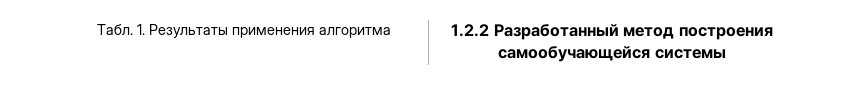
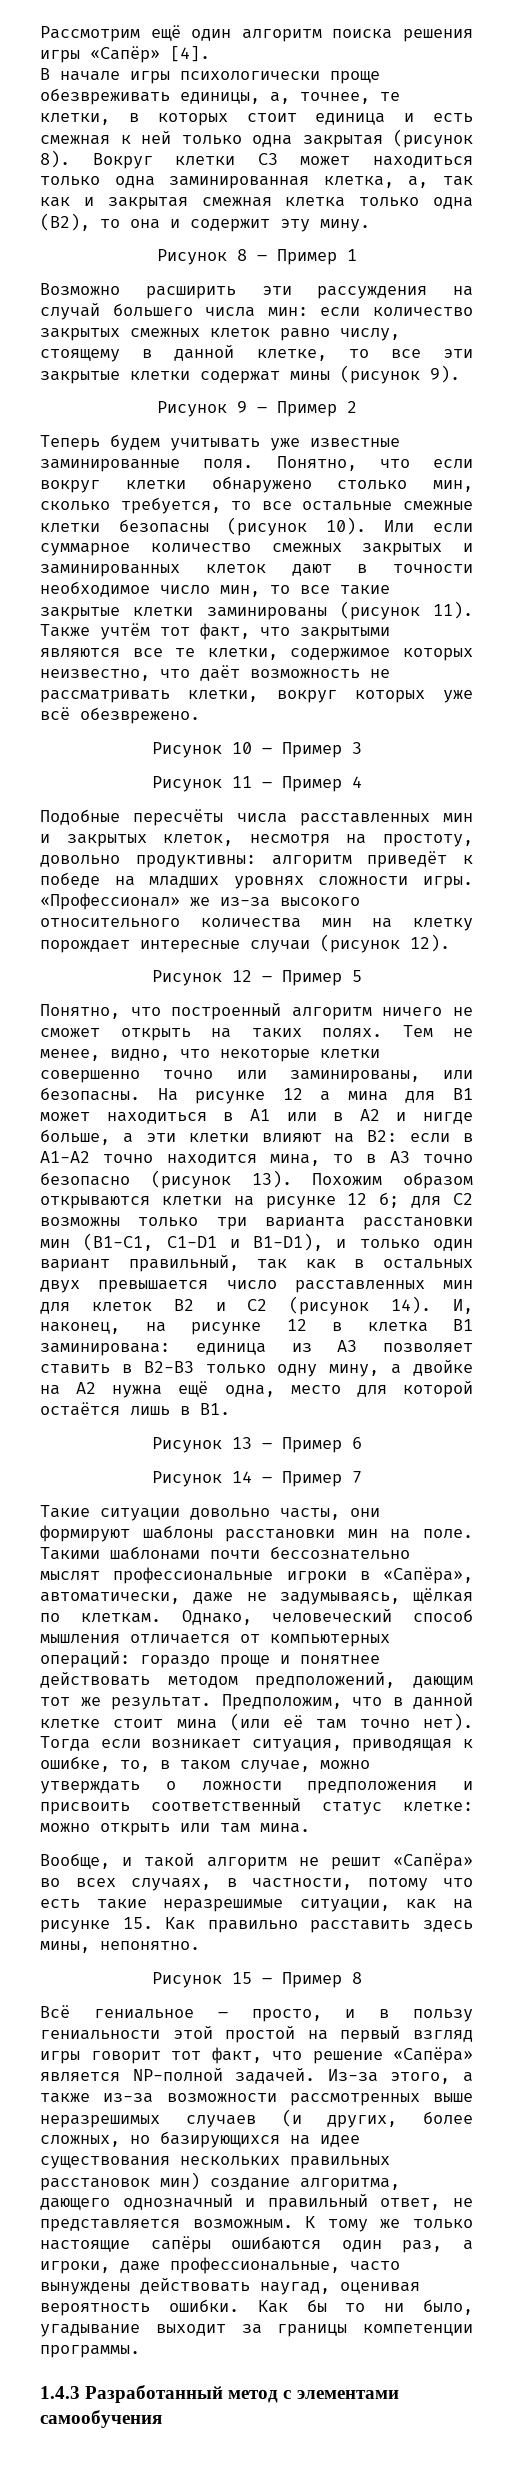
[97,24,391,38] [451,24,773,40] [498,46,726,62] Табл. 1. Результаты применения алгоритма // 1.2.2 Разработанный метод построения самообучающейся системы -> [40,25,473,42] [40,46,210,63] [40,68,380,84] [40,88,400,105] [40,113,473,126] [40,129,473,148] [40,150,473,169] [40,176,474,189] [40,197,473,210] [40,213,370,232] [156,249,357,265] [40,283,473,299] [40,303,473,320] [40,328,400,341] [40,345,474,362] [40,365,460,384] [156,401,357,417] [40,434,400,451] [40,456,473,472] [40,476,473,493] [40,497,473,514] [40,517,474,536] [40,543,473,556] [40,564,473,577] [40,581,390,597] [40,601,473,620] [40,623,390,640] [40,648,473,661] [40,665,390,681] [40,690,473,703] [40,707,200,724] [151,742,362,758] [151,776,362,792] [40,809,473,826] [40,834,473,847] [40,851,473,868] [40,872,473,889] [40,893,360,910] [40,918,473,931] [40,934,450,953] [151,970,362,986] [40,1003,473,1020] [40,1025,473,1041] [40,1049,380,1062] [40,1070,473,1083] [40,1087,473,1104] [40,1109,473,1124] [40,1129,473,1145] [40,1151,473,1166] [40,1170,473,1189] [40,1192,473,1209] [40,1217,473,1230] [40,1233,473,1251] [40,1255,474,1272] [40,1280,473,1293] [40,1296,473,1315] [40,1319,473,1335] [40,1340,473,1356] [40,1360,473,1377] [40,1381,473,1398] [40,1402,230,1416] [151,1437,362,1453] [151,1471,362,1487] [40,1505,380,1521] [40,1525,474,1542] [40,1546,410,1560] [40,1567,473,1584] [40,1588,473,1605] [40,1609,473,1625] [40,1634,390,1647] [40,1651,380,1668] [40,1672,474,1689] [40,1693,473,1710] [40,1713,473,1731] [40,1736,473,1752] [40,1756,370,1773] [40,1781,473,1794] [40,1798,473,1815] [40,1823,310,1836] [40,1853,474,1870] [40,1878,473,1891] [40,1899,474,1912] [40,1917,473,1933] [40,1941,200,1953] [151,1972,362,1988] [40,2005,473,2022] [40,2026,474,2043] [40,2047,473,2064] [40,2068,474,2084] [40,2093,473,2106] [40,2109,473,2128] [40,2131,360,2148] [40,2156,390,2169] [40,2172,400,2191] [40,2194,473,2211] [40,2216,474,2232] [40,2236,474,2253] [40,2257,400,2274] [40,2278,420,2295] [40,2299,473,2316] [40,2324,473,2337] [40,2345,140,2358] [40,2385,399,2403] [40,2410,162,2428] Рассмотрим ещё один алгоритм поиска решения игры «Сапёр» [4]. // В начале игры психологически проще обезвреживать единицы, а, точнее, те клетки, в которых стоит единица и есть смежная к ней только одна закрытая (рисунок 8). Вокруг клетки С3 может находиться только одна заминированная клетка, а, так как и закрытая смежная клетка только одна (В2), то она и содержит эту мину. // Рисунок 8 – Пример 1 // Возможно расширить эти рассуждения на случай большего числа мин: если количество закрытых смежных клеток равно числу, стоящему в данной клетке, то все эти закрытые клетки содержат мины (рисунок 9). // Рисунок 9 – Пример 2 // Теперь будем учитывать уже известные заминированные поля. Понятно, что если вокруг клетки обнаружено столько мин, сколько требуется, то все остальные смежные клетки безопасны (рисунок 10). Или если суммарное количество смежных закрытых и заминированных клеток дают в точности необходимое число мин, то все такие закрытые клетки заминированы (рисунок 11). Также учтём тот факт, что закрытыми являются все те клетки, содержимое которых неизвестно, что даёт возможность не рассматривать клетки, вокруг которых уже всё обезврежено. // Рисунок 10 – Пример 3 // Рисунок 11 – Пример 4 // Подобные пересчёты числа расставленных мин и закрытых клеток, несмотря на простоту, довольно продуктивны: алгоритм приведёт к победе на младших уровнях сложности игры. «Профессионал» же из-за высокого относительного количества мин на клетку порождает интересные случаи (рисунок 12). // Рисунок 12 – Пример 5 // Понятно, что построенный алгоритм ничего не сможет открыть на таких полях. Тем не менее, видно, что некоторые клетки совершенно точно или заминированы, или безопасны. На рисунке 12 а мина для B1 может находиться в A1 или в A2 и нигде больше, а эти клетки влияют на B2: если в A1-A2 точно находится мина, то в A3 точно безопасно (рисунок 13). Похожим образом открываются клетки на рисунке 12 б; для C2 возможны только три варианта расстановки мин (B1-C1, C1-D1 и B1-D1), и только один вариант правильный, так как в остальных двух превышается число расставленных мин для клеток B2 и C2 (рисунок 14). И, наконец, на рисунке 12 в клетка B1 заминирована: единица из A3 позволяет ставить в B2-B3 только одну мину, а двойке на A2 нужна ещё одна, место для которой остаётся лишь в В1. // Рисунок 13 – Пример 6 // Рисунок 14 – Пример 7 // Такие ситуации довольно часты, они формируют шаблоны расстановки мин на поле. Такими шаблонами почти бессознательно мыслят профессиональные игроки в «Сапёра», автоматически, даже не задумываясь, щёлкая по клеткам. Однако, человеческий способ мышления отличается от компьютерных операций: гораздо проще и понятнее действовать методом предположений, дающим тот же результат. Предположим, что в данной клетке стоит мина (или её там точно нет). Тогда если возникает ситуация, приводящая к ошибке, то, в таком случае, можно утверждать о ложности предположения и присвоить соответственный статус клетке: можно открыть или там мина. // Вообще, и такой алгоритм не решит «Сапёра» во всех случаях, в частности, потому что есть такие неразрешимые ситуации, как на рисунке 15. Как правильно расставить здесь мины, непонятно. // Рисунок 15 – Пример 8 // Всё гениальное – просто, и в пользу гениальности этой простой на первый взгляд игры говорит тот факт, что решение «Сапёра» является NP-полной задачей. Из-за этого, а также из-за возможности рассмотренных выше неразрешимых случаев (и других, более сложных, но базирующихся на идее существования нескольких правильных расстановок мин) создание алгоритма, дающего однозначный и правильный ответ, не представляется возможным. К тому же только настоящие сапёры ошибаются один раз, а игроки, даже профессиональные, часто вынуждены действовать наугад, оценивая вероятность ошибки. Как бы то ни было, угадывание выходит за границы компетенции программы. // 1.4.3 Разработанный метод с элементами самообучения

